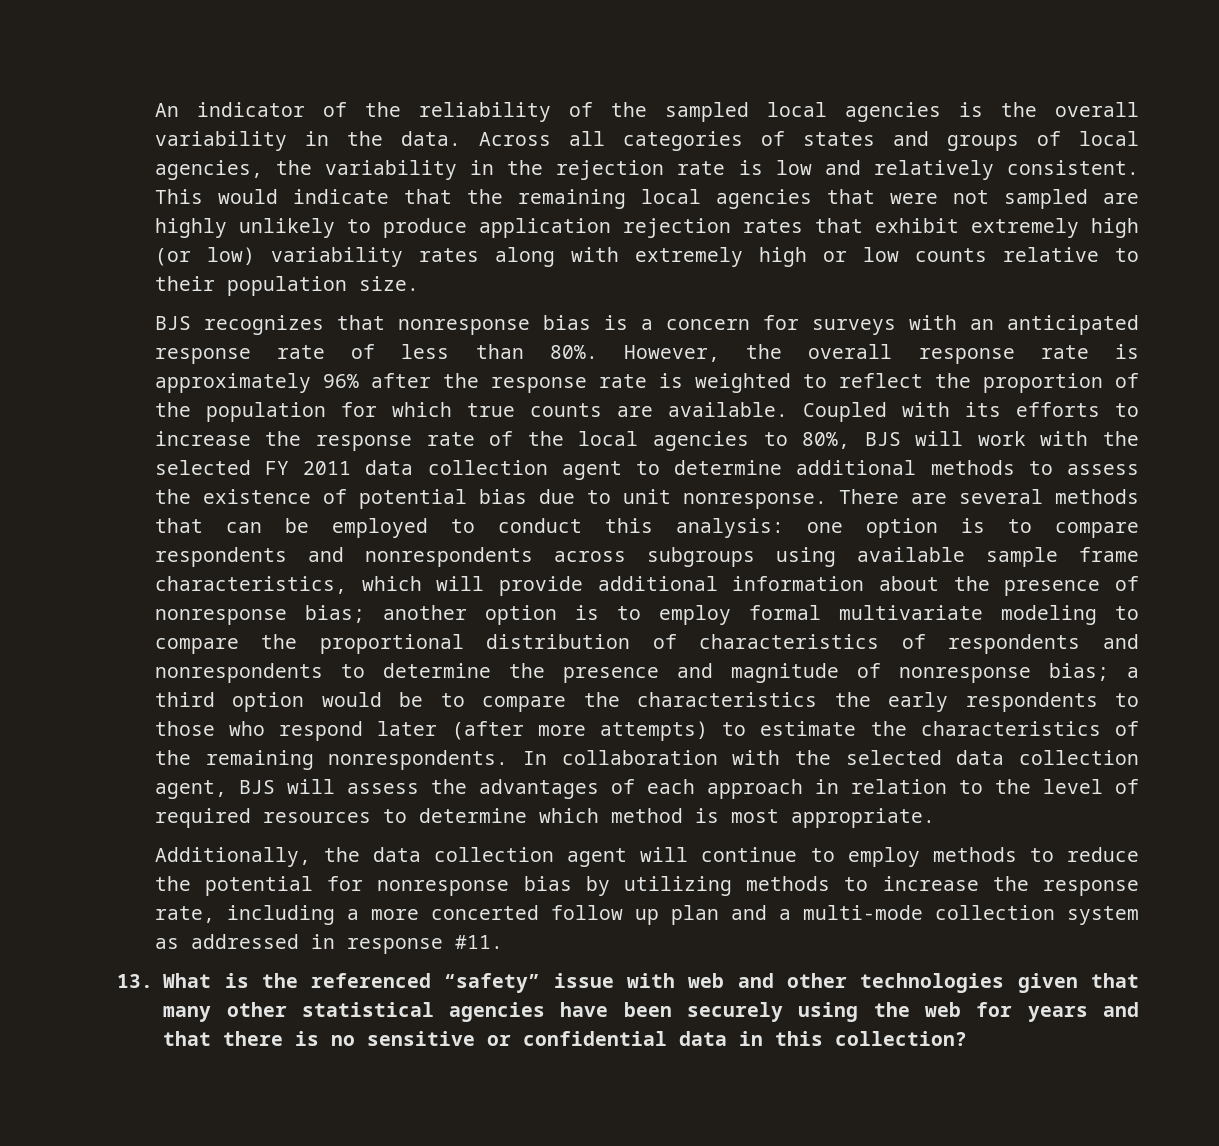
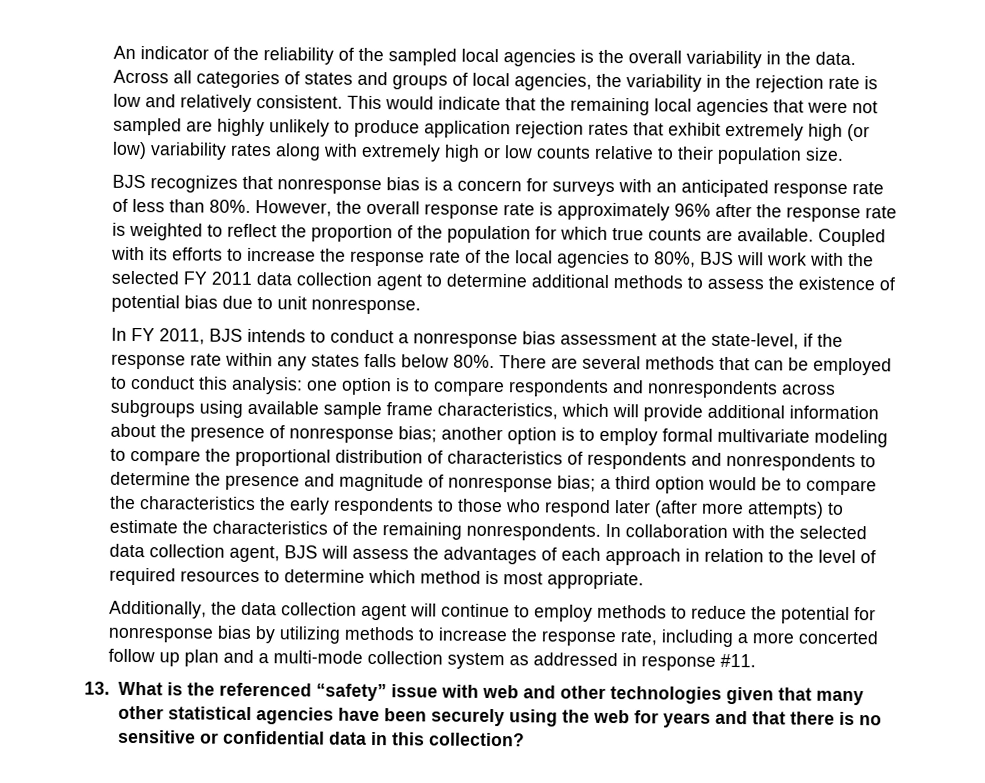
(827, 501) none -> [110,327,843,350] [110,352,495,371] // In FY 2011, BJS intends to conduct a nonresponse bias assessment at the state-level, if the response rate within any states falls below 80%.

